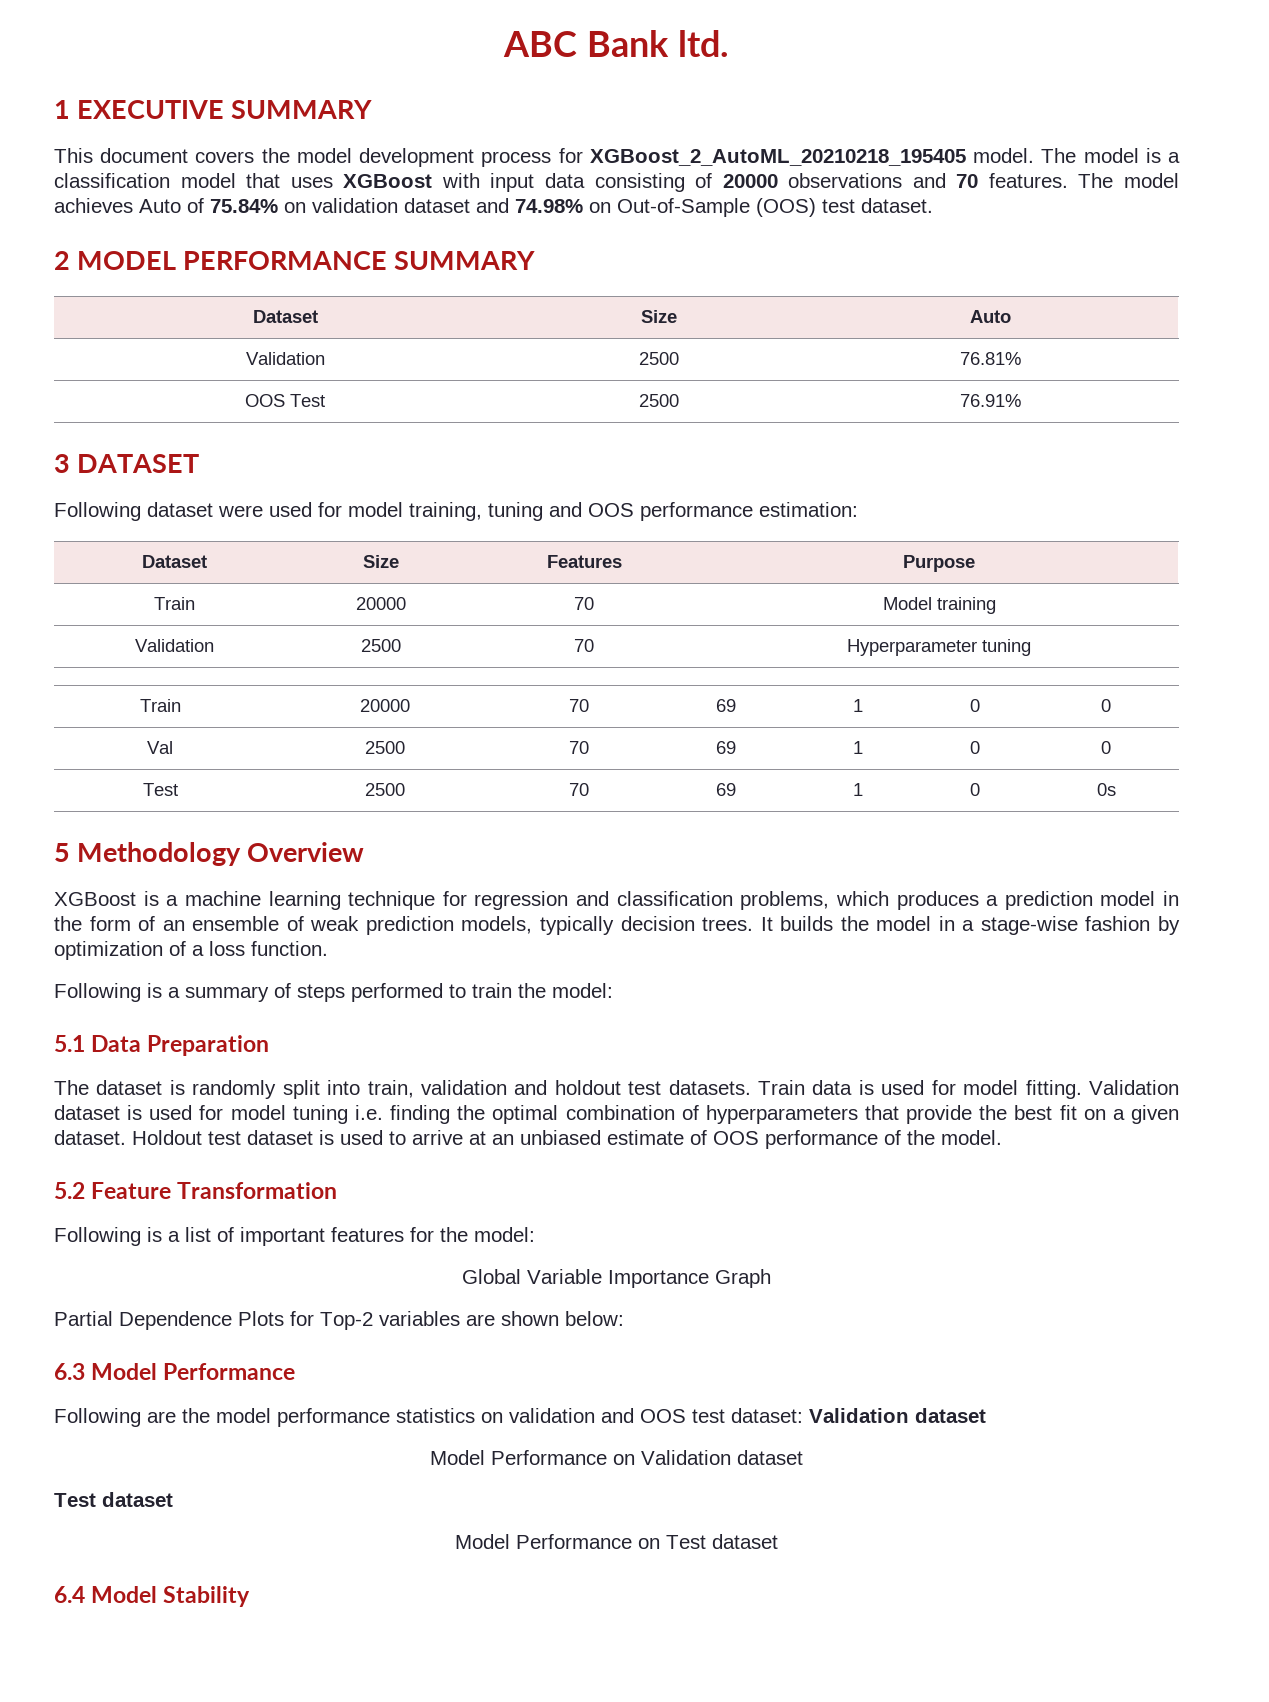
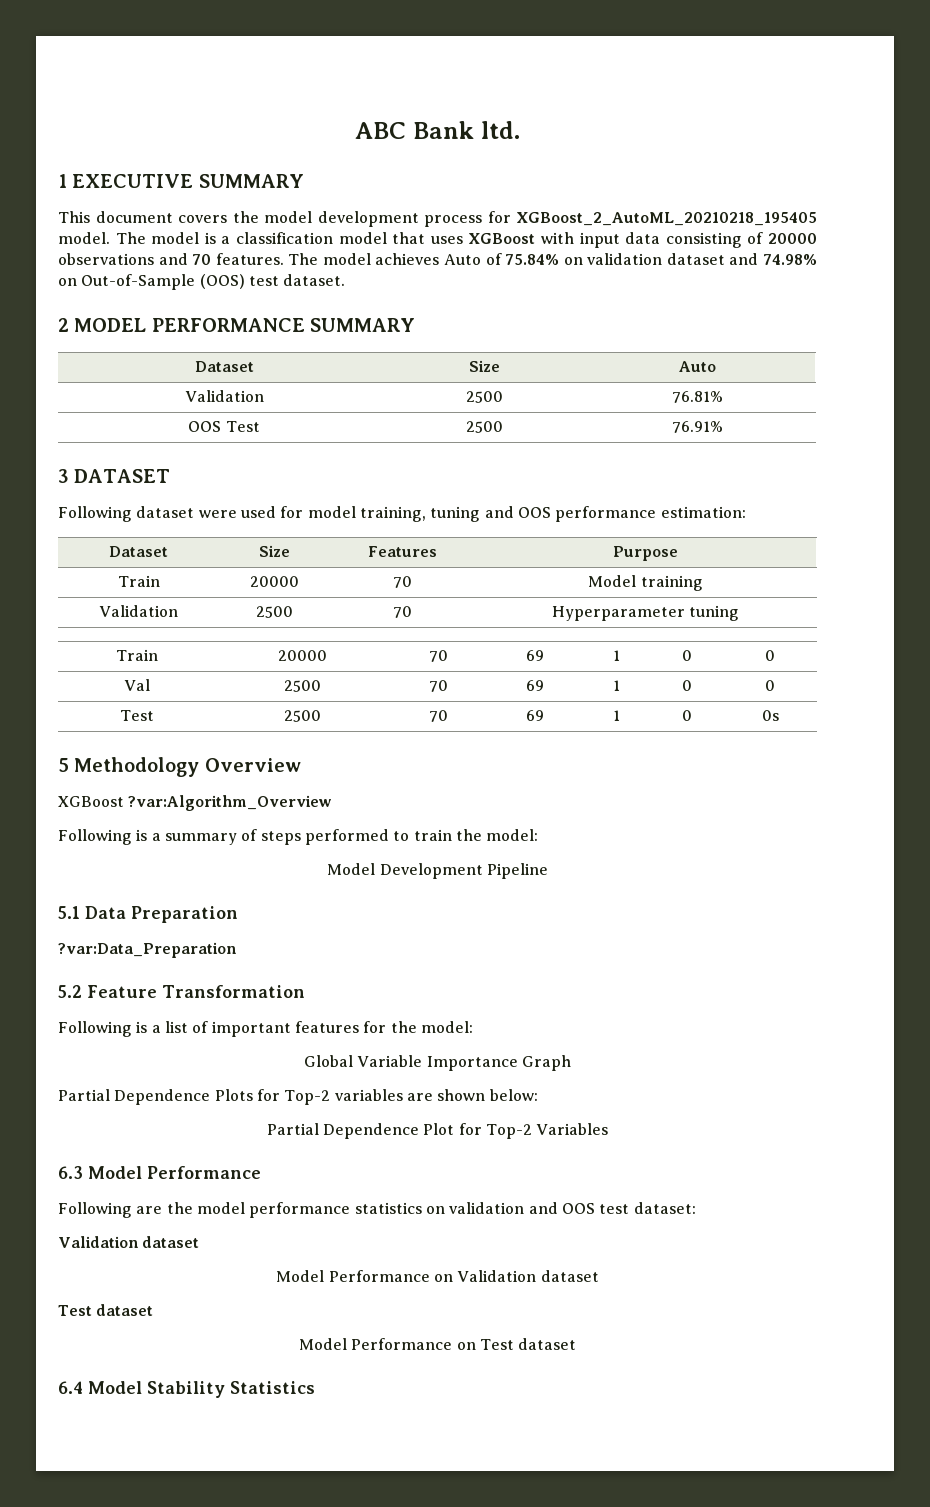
[143,891,1179,910] [54,916,1180,935] [54,941,328,960] is a machine learning technique for regression and classification problems, which produces a prediction model in the form of an ensemble of weak prediction models, typically decision trees. It builds the model in a stage-wise fashion by optimization of a loss function. -> [128,795,333,811] ?var:Algorithm_Overview
(613, 990) none -> [327,863,548,879] // Model Development Pipeline
[54,1080,1180,1099] [54,1105,1179,1124] [54,1130,1002,1149] The dataset is randomly split into train, validation and holdout test datasets. Train data is used for model fitting. Validation dataset is used for model tuning i.e. finding the optimal combination of hyperparameters that provide the best fit on a given dataset. Holdout test dataset is used to arrive at an unbiased estimate of OOS performance of the model. -> [58,942,237,958] ?var:Data_Preparation
(624, 1318) none -> [266,1123,609,1139] // Partial Dependence Plot for Top-2 Variables
(803, 1415) none -> (696, 1208) //
(251, 1596) none -> [230,1381,315,1394] Statistics

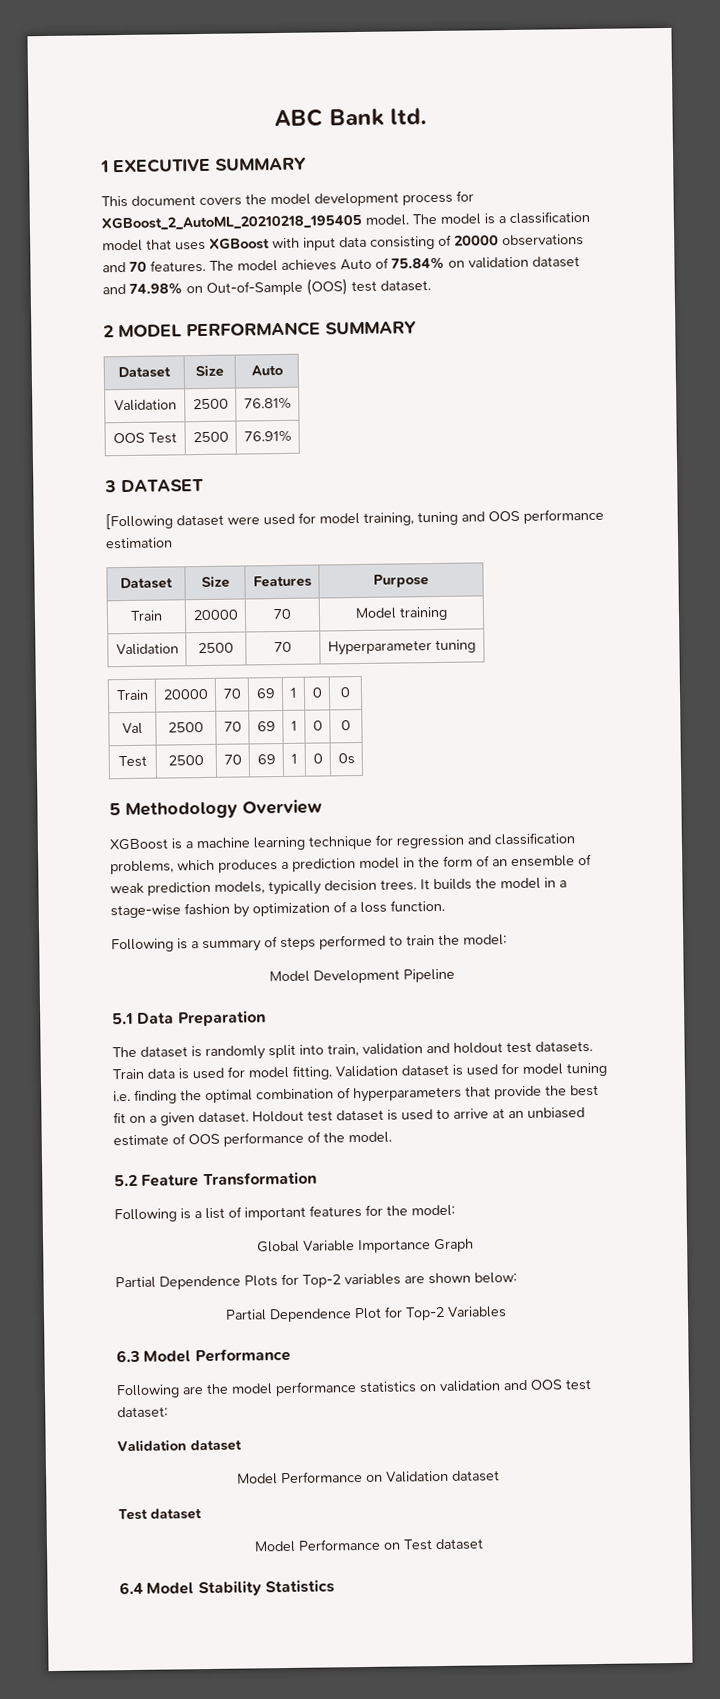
[58,506,132,522] Following -> [105,513,173,530] [Following
[660,506,746,518] estimation: -> [105,537,173,550] estimation
[128,795,333,811] ?var:Algorithm_Overview -> [171,832,575,851] [110,854,592,875] [110,877,567,896] [110,899,445,919] is a machine learning technique for regression and classification problems, which produces a prediction model in the form of an ensemble of weak prediction models, typically decision trees. It builds the model in a stage-wise fashion by optimization of a loss function.
[58,942,237,958] ?var:Data_Preparation -> [112,1041,593,1061] [112,1062,607,1080] [113,1084,599,1104] [113,1107,585,1126] [113,1131,392,1147] The dataset is randomly split into train, validation and holdout test datasets. Train data is used for model fitting. Validation dataset is used for model tuning i.e. finding the optimal combination of hyperparameters that provide the best fit on a given dataset. Holdout test dataset is used to arrive at an unbiased estimate of OOS performance of the model.

